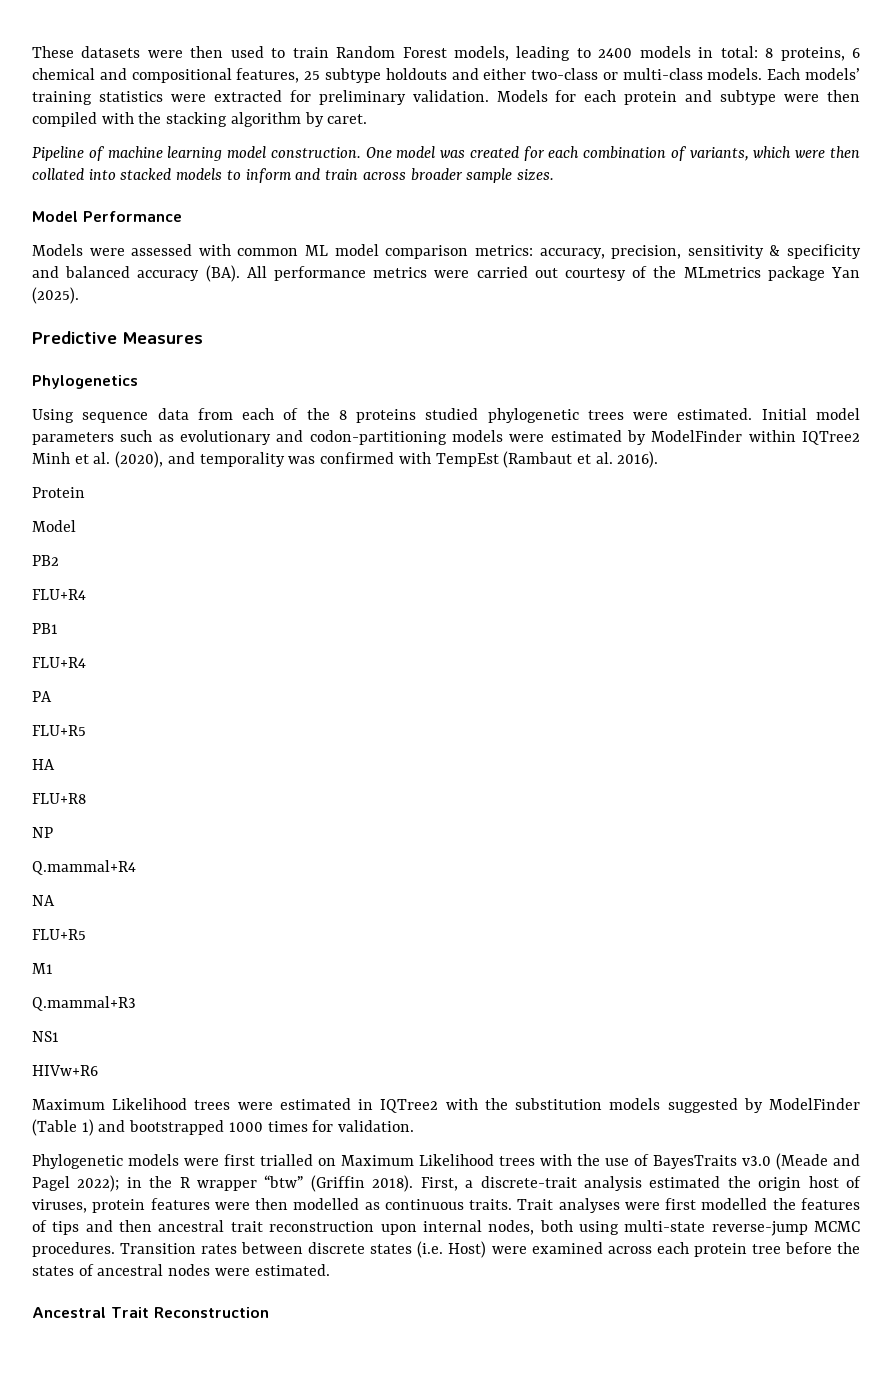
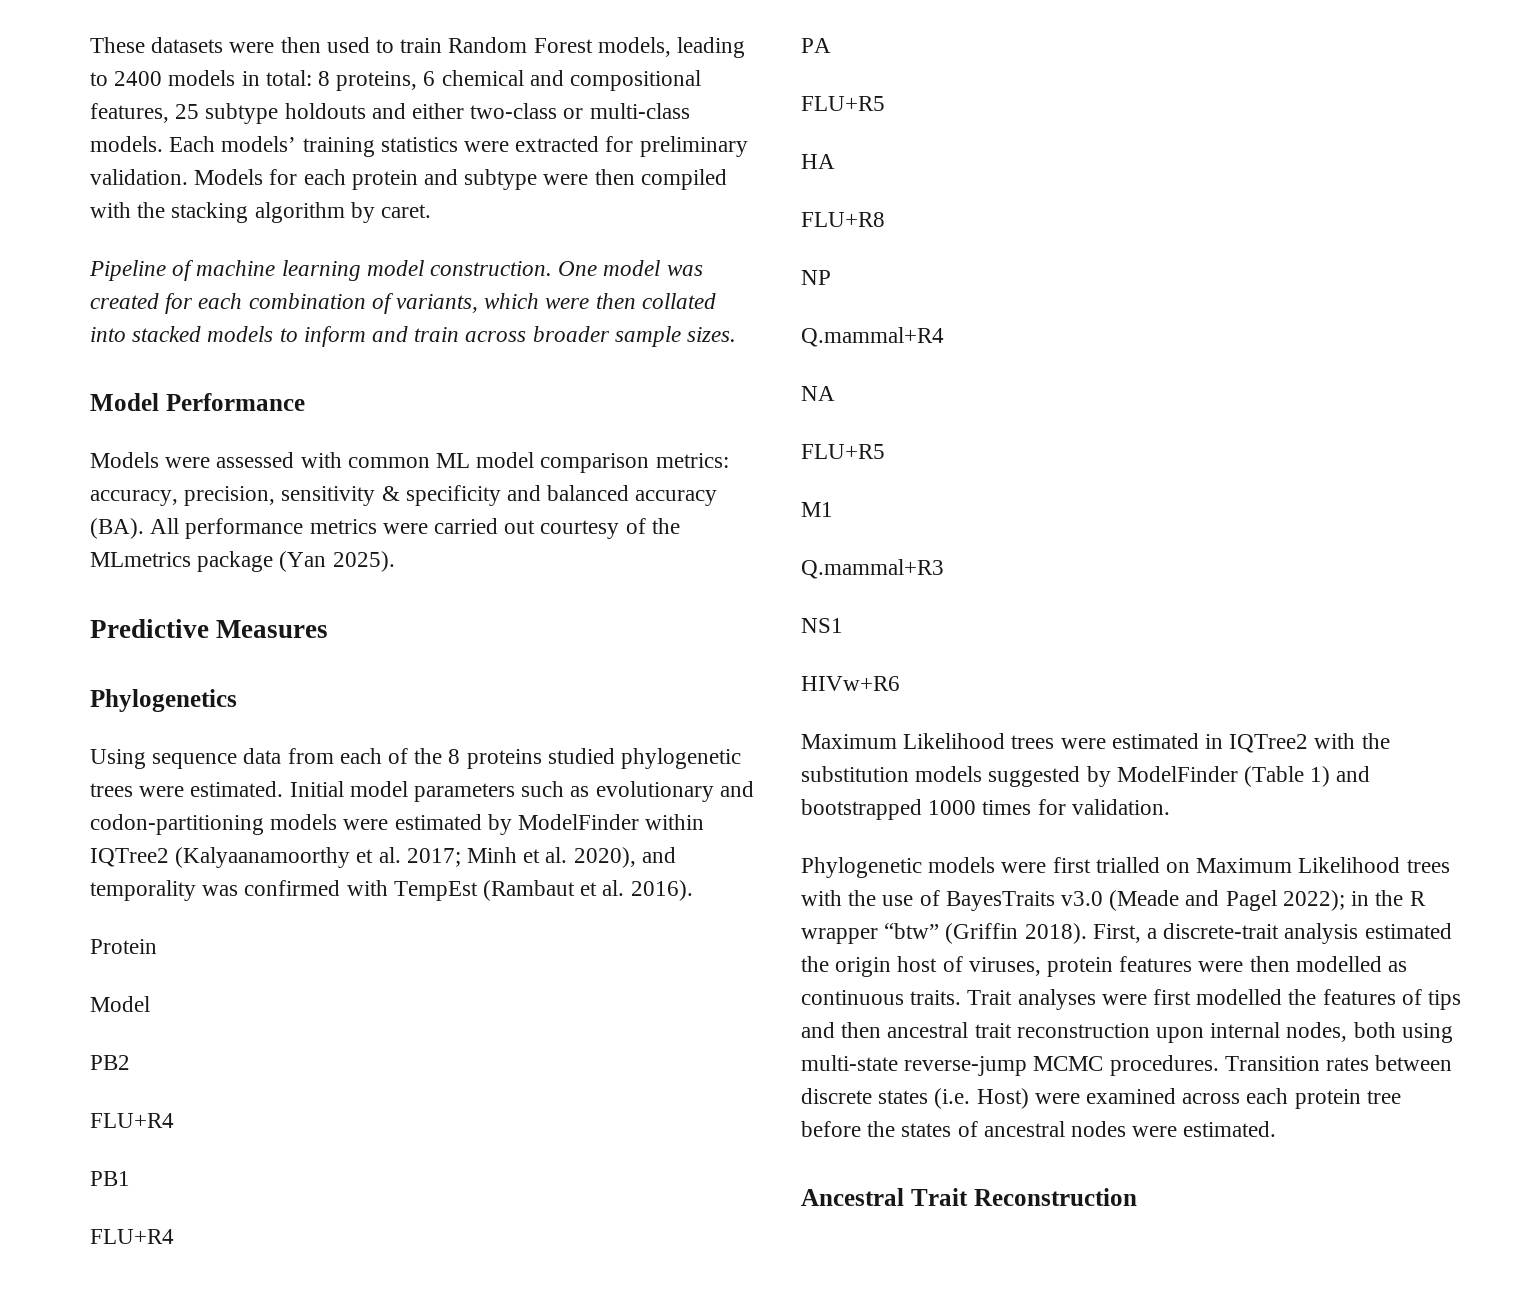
[831,267,861,278] [32,287,79,304] Yan (2025). -> [279,551,395,572] (Yan 2025).
(861, 438) none -> [175,847,461,868] (Kalyaanamoorthy et al. 2017;
[115,451,164,468] (2020), -> [573,847,636,868] 2020),

